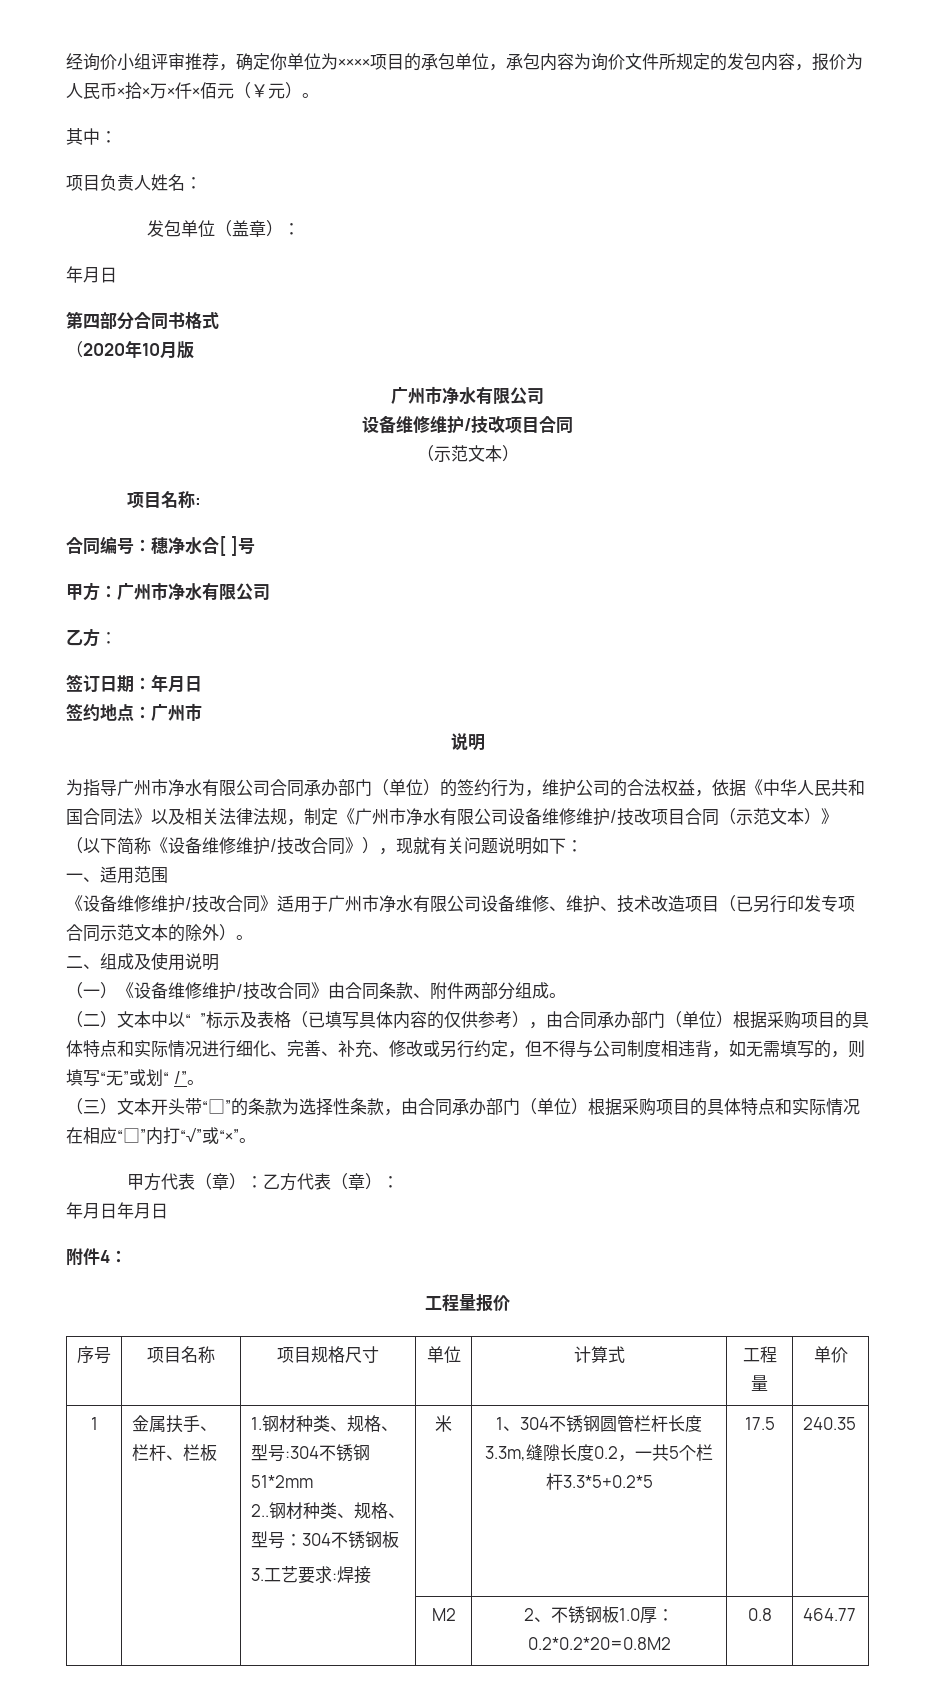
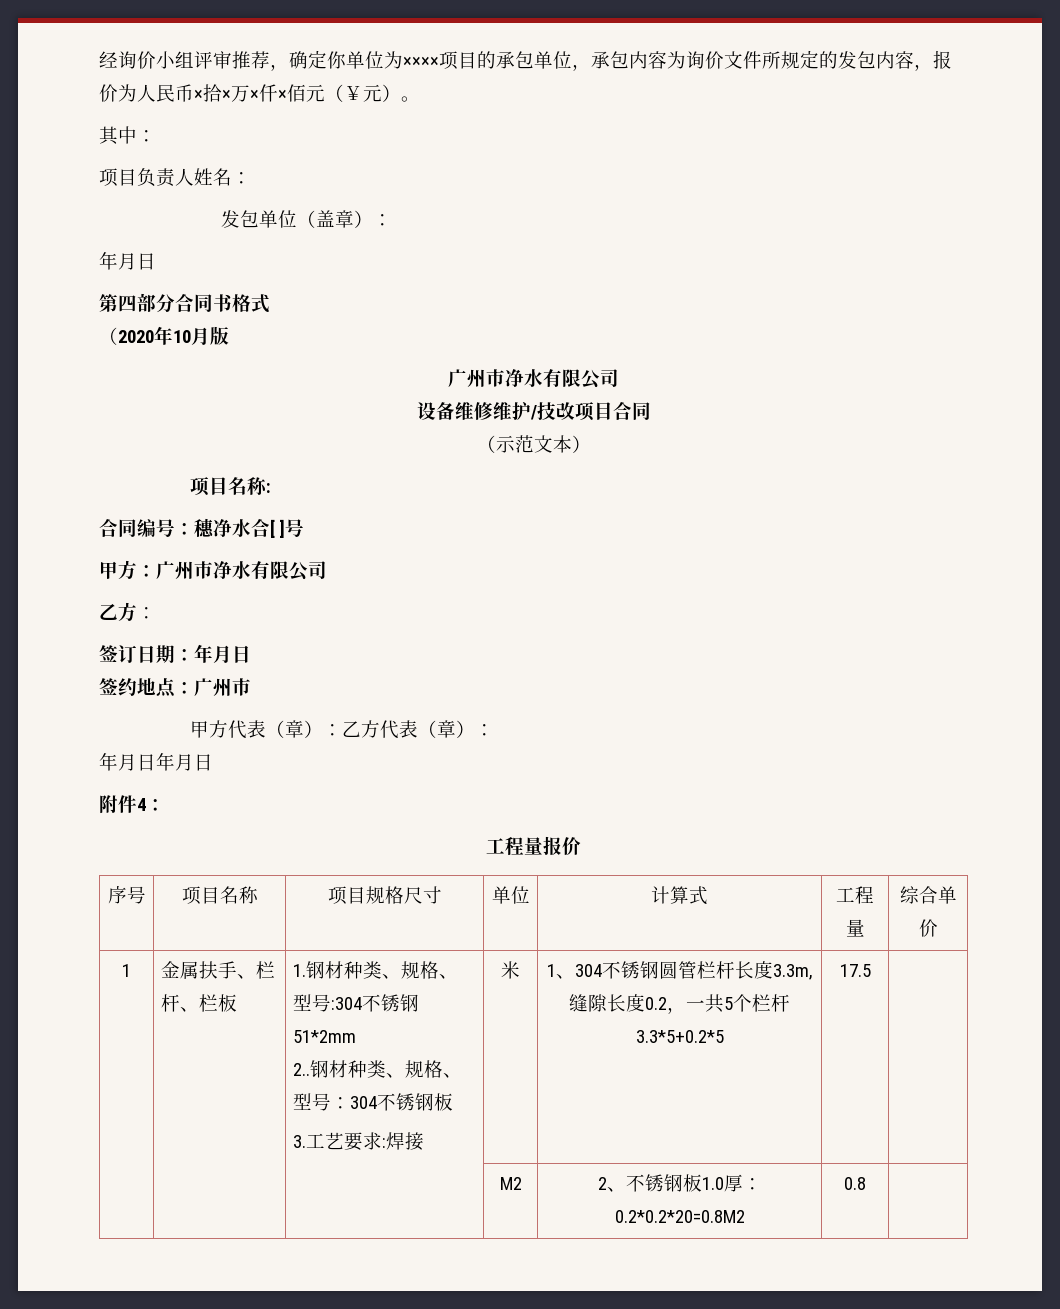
[450,733,485,751] [66,779,865,797] [66,808,838,826] [66,837,583,855] [66,866,168,884] [66,895,855,913] [66,924,253,942] [66,952,219,971] [66,982,566,1000] [66,1011,869,1029] [66,1040,865,1058] [66,1069,204,1087] [66,1098,860,1116] [66,1127,256,1145] // 说明 // 为指导广州市净水有限公司合同承办部门（单位）的签约行为，维护公司的合法权益，依据《中华人民共和国合同法》以及相关法律法规，制定《广州市净水有限公司设备维修维护/技改项目合同（示范文本）》（以下简称《设备维修维护/技改合同》），现就有关问题说明如下： // 一、适用范围 // 《设备维修维护/技改合同》适用于广州市净水有限公司设备维修、维护、技术改造项目（已另行印发专项合同示范文本的除外）。 // 二、组成及使用说明 // （一）《设备维修维护/技改合同》由合同条款、附件两部分组成。 // （二）文本中以“ ”标示及表格（已填写具体内容的仅供参考），由合同承办部门（单位）根据采购项目的具体特点和实际情况进行细化、完善、补充、修改或另行约定，但不得与公司制度相违背，如无需填写的，则填写“无”或划“ /”。 // （三）文本开头带“□”的条款为选择性条款，由合同承办部门（单位）根据采购项目的具体特点和实际情况在相应“□”内打“√”或“×”。 -> (251, 687) none
(768, 1383) none -> [899,886,938,904] 综合
[802,1417,856,1430] 240.35 -> (871, 970) none
[802,1608,856,1621] 464.77 -> (866, 1183) none

